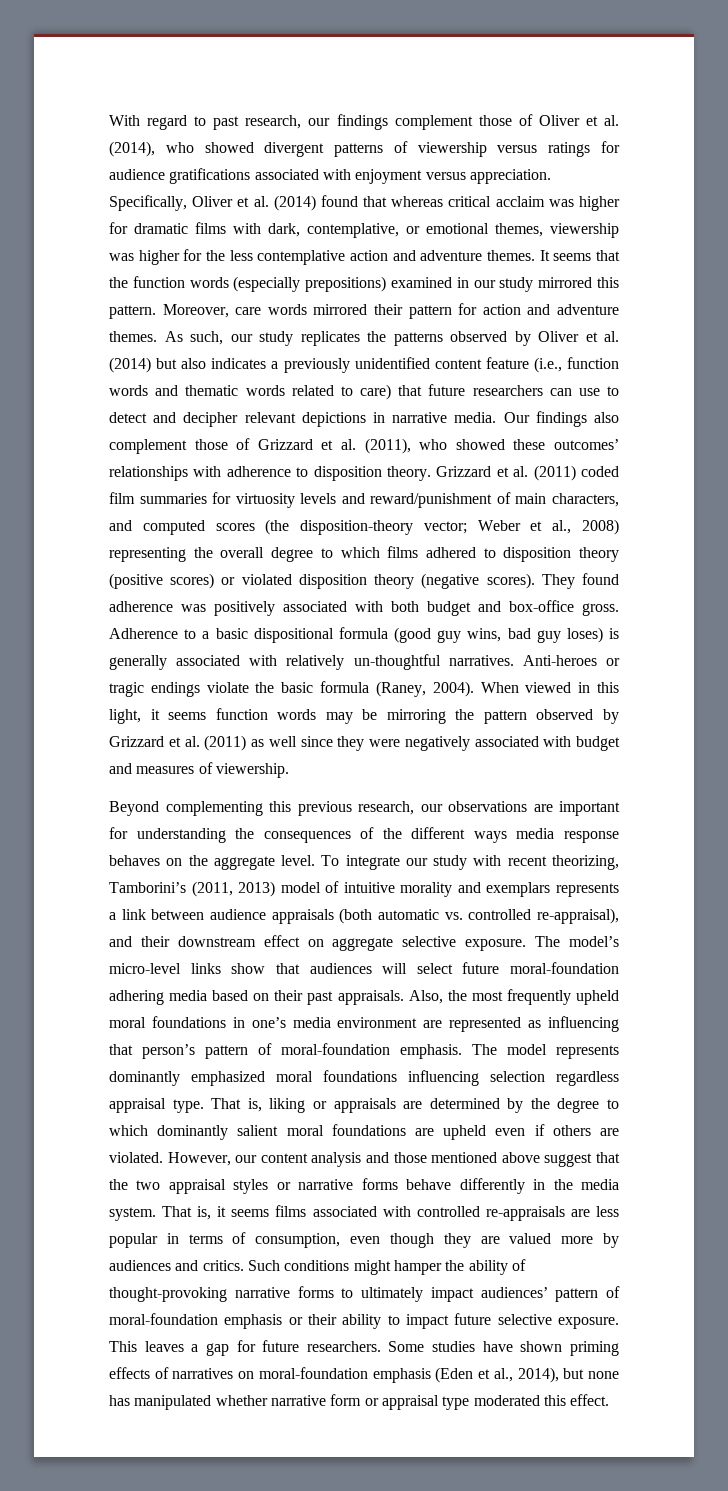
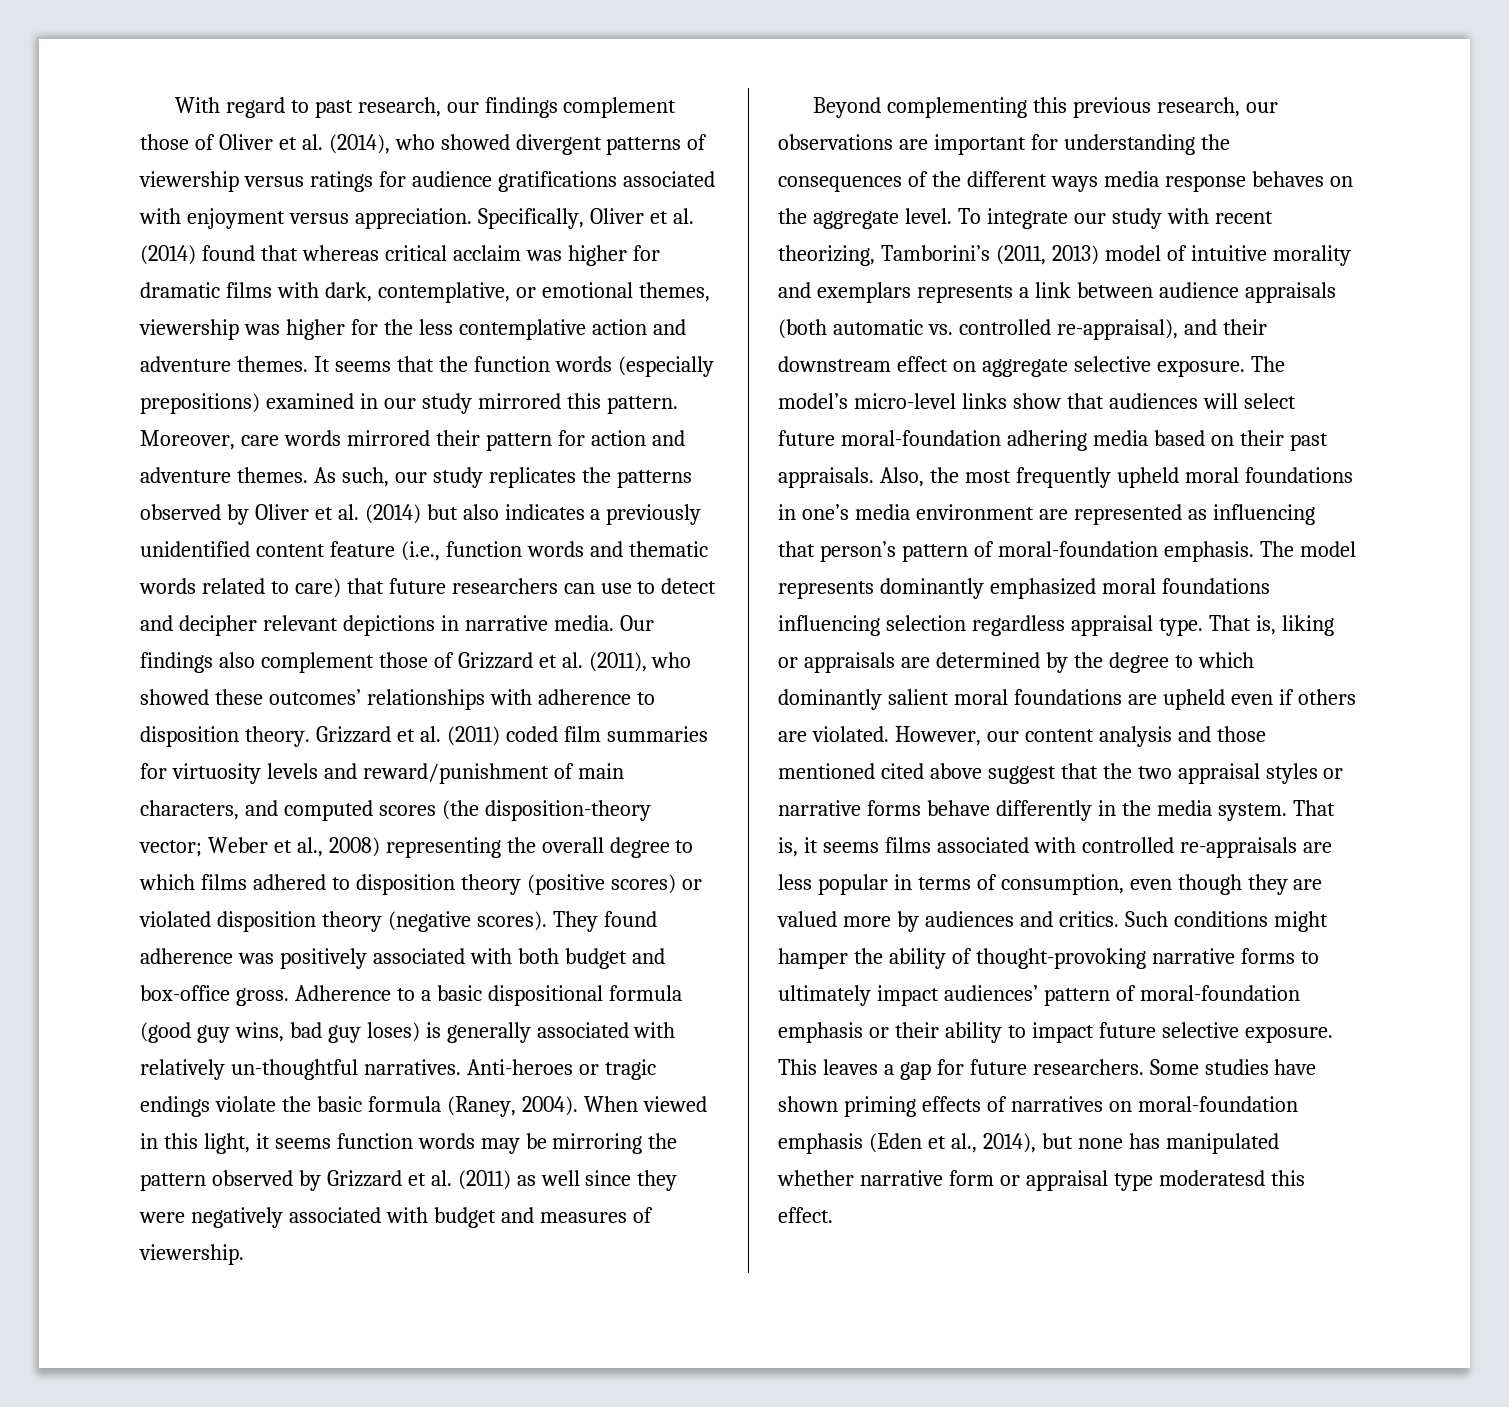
(498, 1157) none -> [880,763,924,779] cited
[473,1395,540,1406] moderated -> [1158,1170,1265,1186] moderatesd

